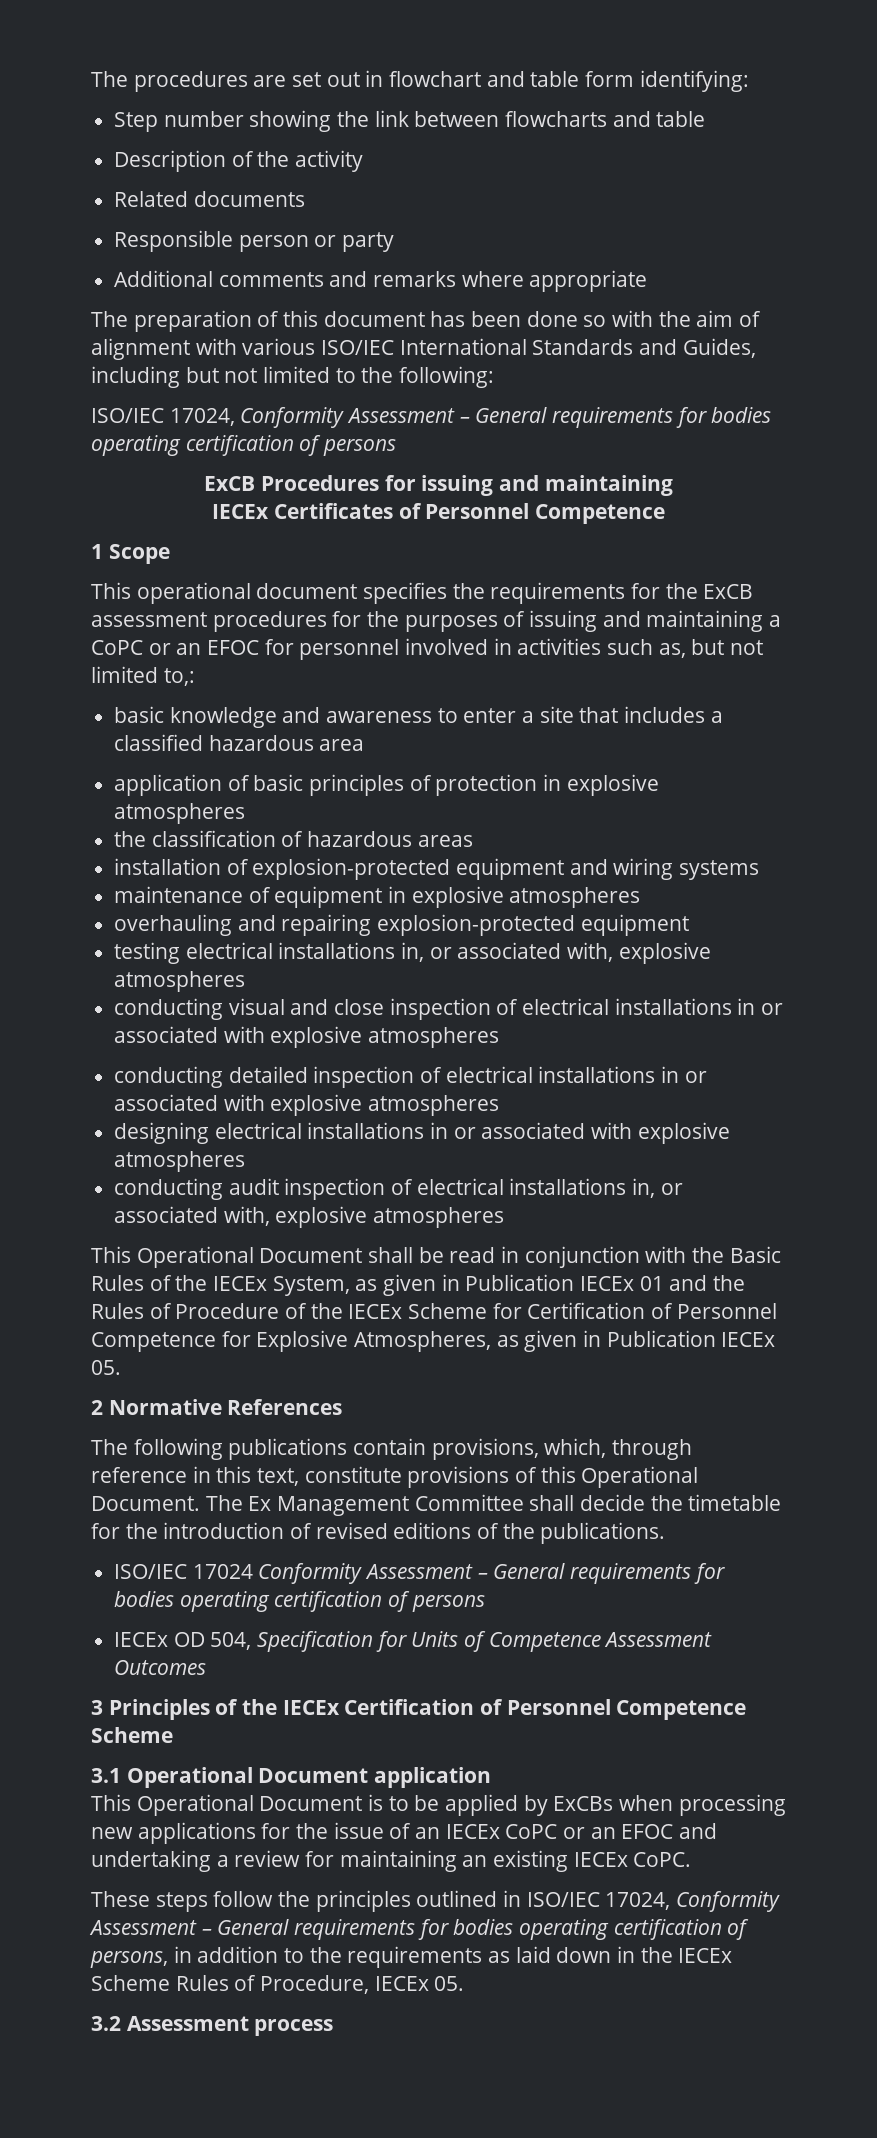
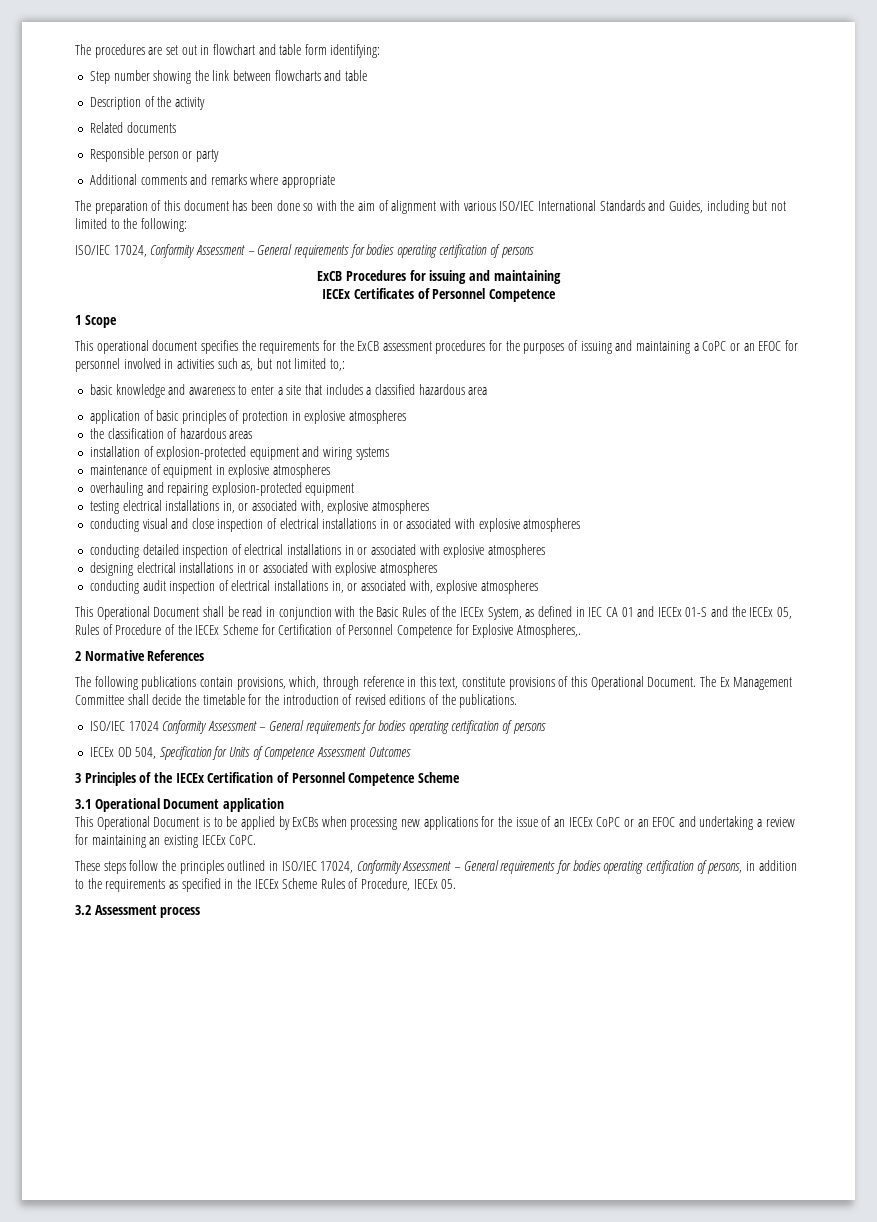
[383,1274,746,1296] given in Publication IECEx 01 and the -> [537,606,793,619] defined in IEC CA 01 and IECEx 01-S and the IECEx 05,
[354,1330,776,1352] [91,1360,121,1375] Atmospheres, as given in Publication IECEx 05. -> [517,624,582,638] Atmospheres,.
[515,1946,612,1963] laid down -> [181,878,221,892] specified

